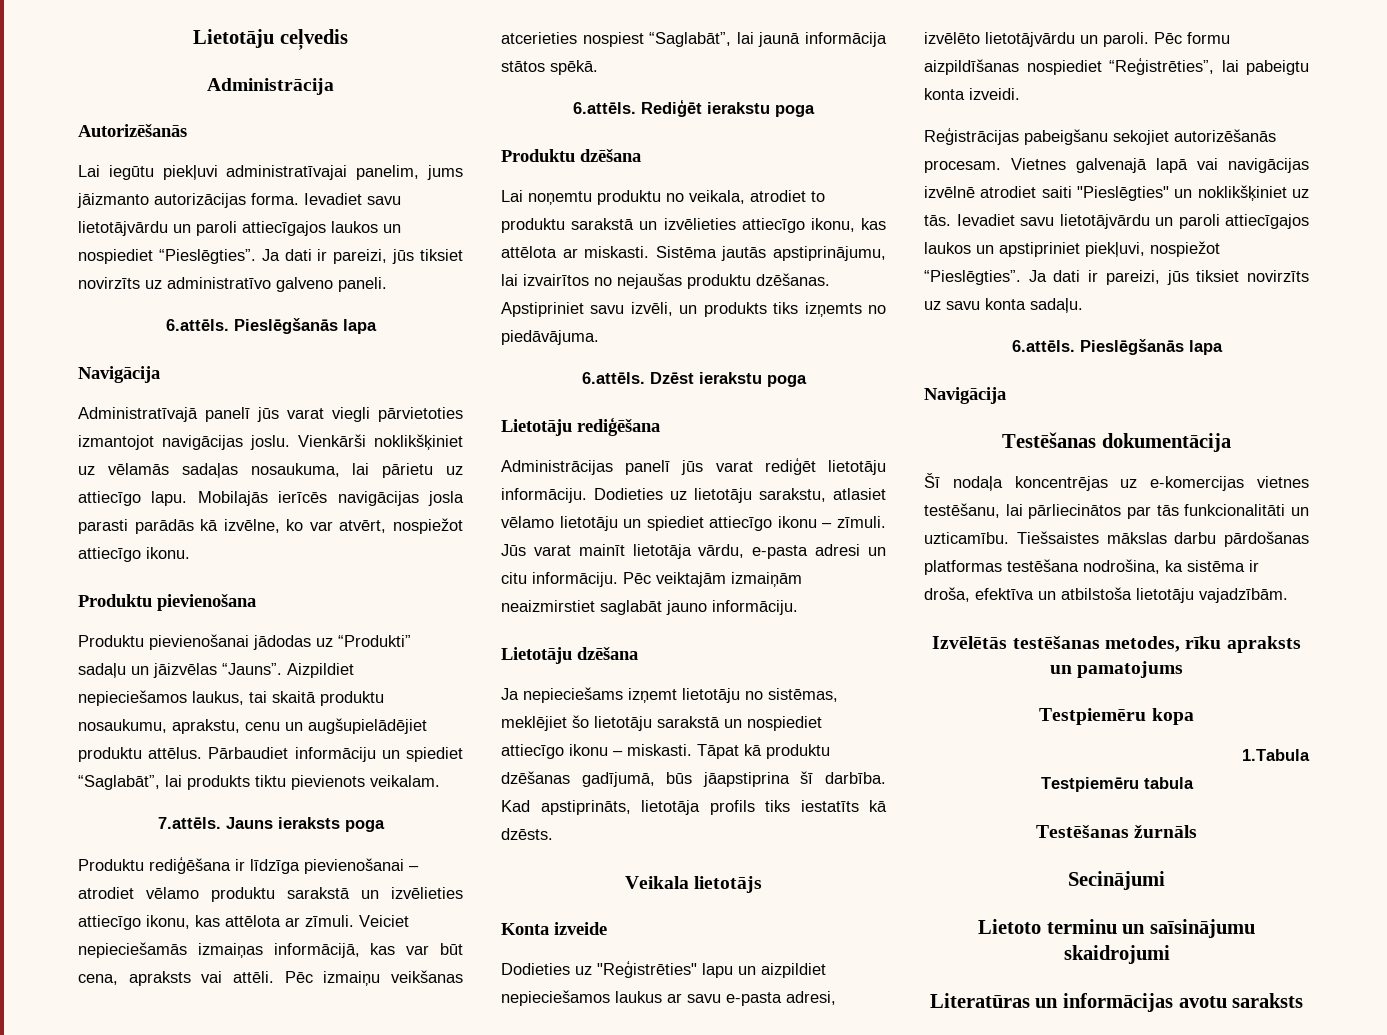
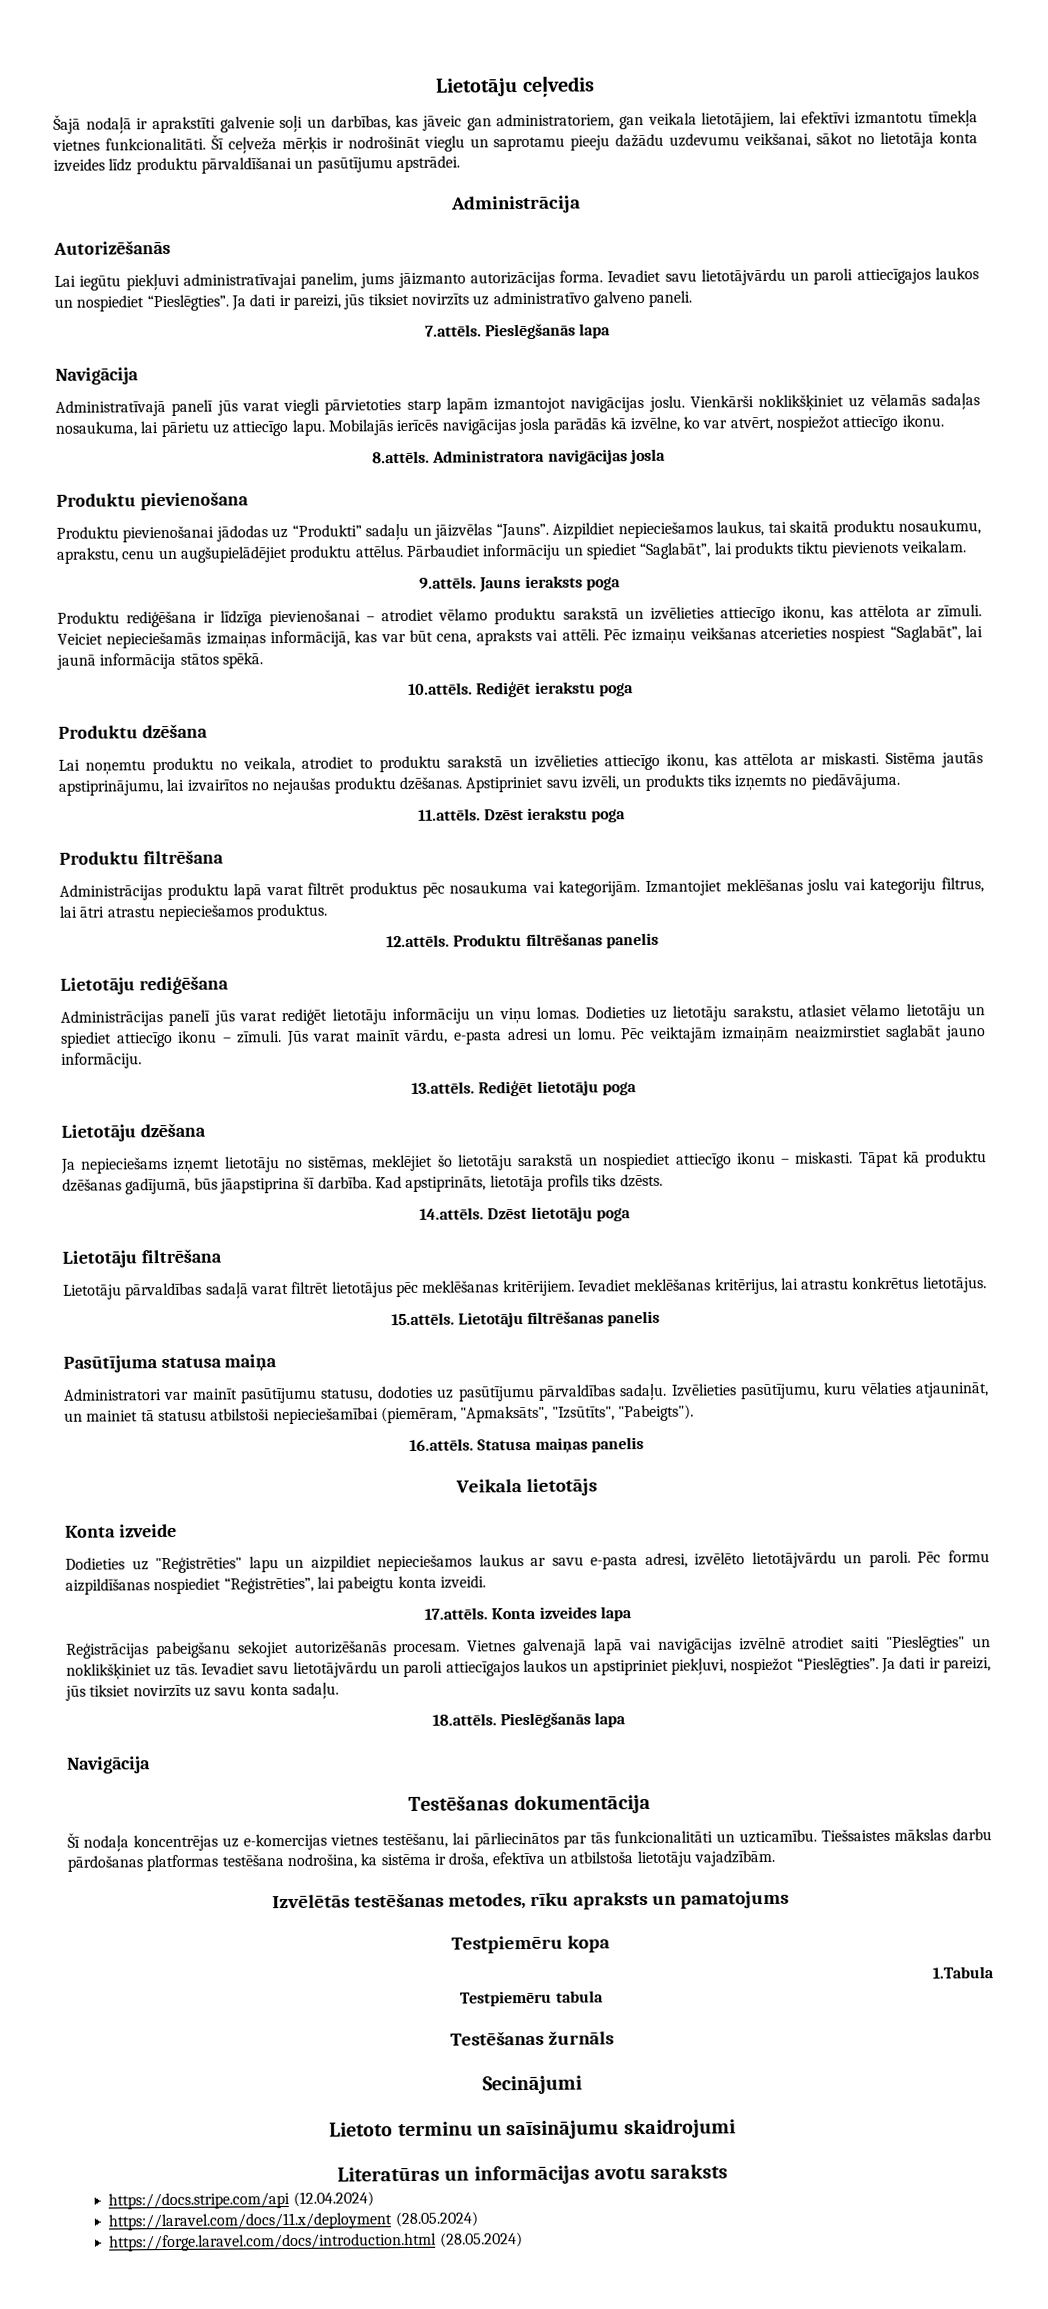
(348, 39) none -> [53,110,978,134] [52,131,979,154] [53,155,460,175] // Šajā nodaļā ir aprakstīti galvenie soļi un darbības, kas jāveic gan administratoriem, gan veikala lietotājiem, lai efektīvi izmantotu tīmekļa vietnes funkcionalitāti. Šī ceļveža mērķis ir nodrošināt vieglu un saprotamu pieeju dažādu uzdevumu veikšanai, sākot no lietotāja konta izveides līdz produktu pārvaldīšanai un pasūtījumu apstrādei.
[165,319,229,331] 6.attēls. -> [424,324,482,337] 7.attēls.
(463, 414) none -> [406,397,488,414] starp lapām
[78,519,128,534] parasti -> (550, 426) none
(190, 553) none -> [372,448,666,465] // 8.attēls. Administratora navigācijas josla
[157,817,221,829] 7.attēls. -> [419,576,478,589] 9.attēls.
[573,102,636,114] 6.attēls. -> [408,682,474,695] 10.attēls.
[581,372,645,384] 6.attēls. -> [417,808,481,821] 11.attēls.
(807, 381) none -> [59,849,224,865] [59,877,985,901] [59,903,329,922] [386,932,659,949] // Produktu filtrēšana // Administrācijas produktu lapā varat filtrēt produktus pēc nosaukuma vai kategorijām. Izmantojiet meklēšanas joslu vai kategoriju filtrus, lai ātri atrastu nepieciešamos produktus. // 12.attēls. Produktu filtrēšanas panelis
[501,488,587,503] informāciju. -> [392,1006,580,1025] informāciju un viņu lomas.
[632,544,692,559] lietotāja -> (401, 1036) none
[501,572,618,587] citu informāciju. -> [576,1027,616,1040] lomu.
(798, 607) none -> [411,1079,637,1097] // 13.attēls. Rediģēt lietotāju poga
[800,800,887,812] iestatīts kā -> (617, 1180) none
(553, 834) none -> [419,1206,631,1222] [62,1248,222,1268] [63,1276,987,1300] [390,1310,661,1328] [63,1354,278,1373] [63,1381,990,1404] [64,1404,694,1425] [409,1437,644,1454] // 14.attēls. Dzēst lietotāju poga // Lietotāju filtrēšana // Lietotāju pārvaldības sadaļā varat filtrēt lietotājus pēc meklēšanas kritērijiem. Ievadiet meklēšanas kritērijus, lai atrastu konkrētus lietotājus. // 15.attēls. Lietotāju filtrēšanas panelis // Pasūtījuma statusa maiņa // Administratori var mainīt pasūtījumu statusu, dodoties uz pasūtījumu pārvaldības sadaļu. Izvēlieties pasūtījumu, kuru vēlaties atjaunināt, un mainiet tā statusu atbilstoši nepieciešamībai (piemēram, "Apmaksāts", "Izsūtīts", "Pabeigts"). // 16.attēls. Statusa maiņas panelis
(1020, 94) none -> [424,1606,632,1622] // 17.attēls. Konta izveides lapa
[1011,340,1075,352] 6.attēls. -> [431,1713,497,1726] 18.attēls.
(1304, 1000) none -> [108,2191,374,2210] [108,2211,478,2231] [109,2232,523,2252] // https://docs.stripe.com/api (12.04.2024) // https://laravel.com/docs/11.x/deployment (28.05.2024) // https://forge.laravel.com/docs/introduction.html (28.05.2024)

